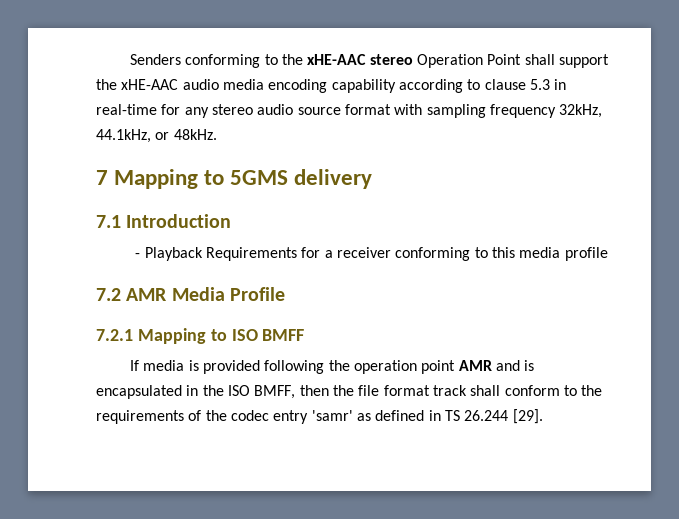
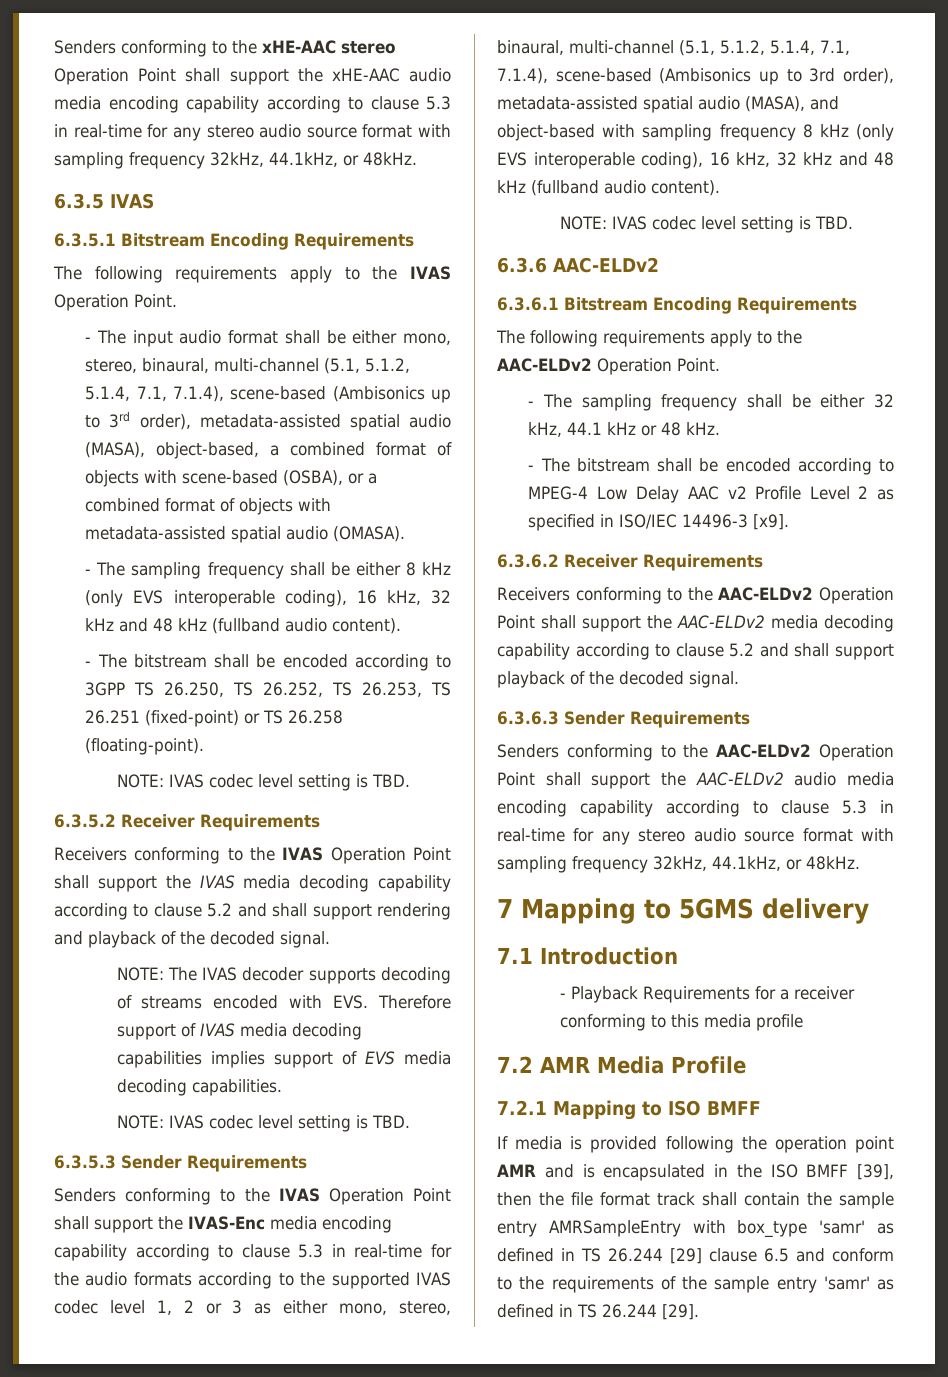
(217, 134) none -> [54,193,154,209] [54,233,414,250] [53,266,452,283] [54,294,177,311] [85,330,452,347] [85,358,411,374] [85,386,452,403] [85,411,452,431] [85,442,452,459] [85,470,378,487] [85,498,332,515] [85,526,406,543] [85,562,452,579] [85,590,452,607] [85,618,402,634] [85,654,451,671] [85,682,452,697] [85,710,344,727] [85,738,205,755] [116,774,410,791] [54,814,320,831] [54,847,451,864] [54,875,451,892] [54,903,451,920] [54,931,330,948] [116,967,451,984] [116,995,452,1009] [116,1023,362,1040] [116,1051,451,1068] [116,1079,282,1096] [116,1115,410,1132] [54,1155,307,1172] [54,1188,451,1205] [54,1216,392,1233] [54,1244,452,1261] [54,1272,452,1289] [54,1300,451,1315] [497,40,850,56] [497,68,894,85] [497,96,839,113] [497,124,894,141] [497,152,894,169] [497,180,720,196] [559,216,853,233] [497,257,659,273] [497,297,857,314] [496,330,802,347] [497,358,720,375] [528,394,894,411] [528,422,721,437] [528,458,894,475] [528,486,894,503] [528,514,790,531] [497,554,763,571] [497,587,894,604] [497,615,894,632] [497,643,894,660] [497,671,739,688] [497,711,750,728] [497,744,894,761] [497,772,894,789] [497,800,894,817] [497,828,894,845] [497,856,860,873] // 6.3.5 IVAS // 6.3.5.1 Bitstream Encoding Requirements // The following requirements apply to the IVAS Operation Point. // - The input audio format shall be either mono, stereo, binaural, multi-channel (5.1, 5.1.2, 5.1.4, 7.1, 7.1.4), scene-based (Ambisonics up to 3rd order), metadata-assisted spatial audio (MASA), object-based, a combined format of objects with scene-based (OSBA), or a combined format of objects with metadata-assisted spatial audio (OMASA). // - The sampling frequency shall be either 8 kHz (only EVS interoperable coding), 16 kHz, 32 kHz and 48 kHz (fullband audio content). // - The bitstream shall be encoded according to 3GPP TS 26.250, TS 26.252, TS 26.253, TS 26.251 (fixed-point) or TS 26.258 (floating-point). // NOTE: IVAS codec level setting is TBD. // 6.3.5.2 Receiver Requirements // Receivers conforming to the IVAS Operation Point shall support the IVAS media decoding capability according to clause 5.2 and shall support rendering and playback of the decoded signal. // NOTE: The IVAS decoder supports decoding of streams encoded with EVS. Therefore support of IVAS media decoding capabilities implies support of EVS media decoding capabilities. // NOTE: IVAS codec level setting is TBD. // 6.3.5.3 Sender Requirements // Senders conforming to the IVAS Operation Point shall support the IVAS-Enc media encoding capability according to clause 5.3 in real-time for the audio formats according to the supported IVAS codec level 1, 2 or 3 as either mono, stereo, binaural, multi-channel (5.1, 5.1.2, 5.1.4, 7.1, 7.1.4), scene-based (Ambisonics up to 3rd order), metadata-assisted spatial audio (MASA), and object-based with sampling frequency 8 kHz (only EVS interoperable coding), 16 kHz, 32 kHz and 48 kHz (fullband audio content). // NOTE: IVAS codec level setting is TBD. // 6.3.6 AAC-ELDv2 // 6.3.6.1 Bitstream Encoding Requirements // The following requirements apply to the AAC-ELDv2 Operation Point. // - The sampling frequency shall be either 32 kHz, 44.1 kHz or 48 kHz. // - The bitstream shall be encoded according to MPEG-4 Low Delay AAC v2 Profile Level 2 as specified in ISO/IEC 14496-3 [x9]. // 6.3.6.2 Receiver Requirements // Receivers conforming to the AAC-ELDv2 Operation Point shall support the AAC-ELDv2 media decoding capability according to clause 5.2 and shall support playback of the decoded signal. // 6.3.6.3 Sender Requirements // Senders conforming to the AAC-ELDv2 Operation Point shall support the AAC-ELDv2 audio media encoding capability according to clause 5.3 in real-time for any stereo audio source format with sampling frequency 32kHz, 44.1kHz, or 48kHz.
[254,385,296,399] BMFF, -> [806,1164,894,1180] BMFF [39],
(501, 390) none -> [744,1192,894,1209] [497,1220,894,1238] [497,1248,825,1264] contain the sample entry AMRSampleEntry with box_type 'samr' as defined in TS 26.244 [29] clause 6.5 and
[230,410,269,421] codec -> [714,1276,770,1293] sample

